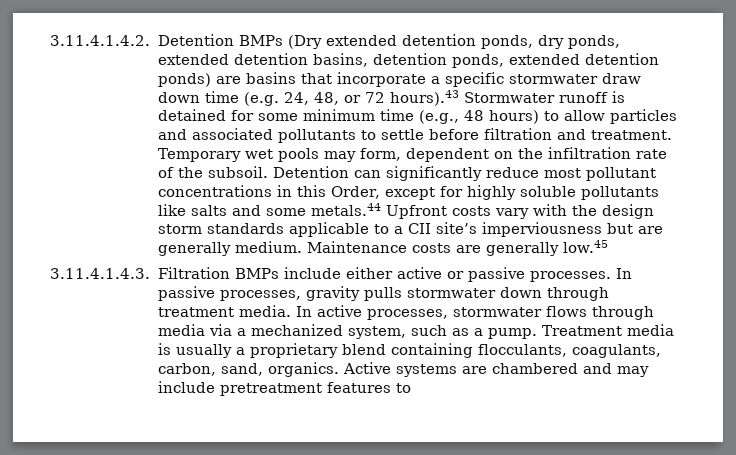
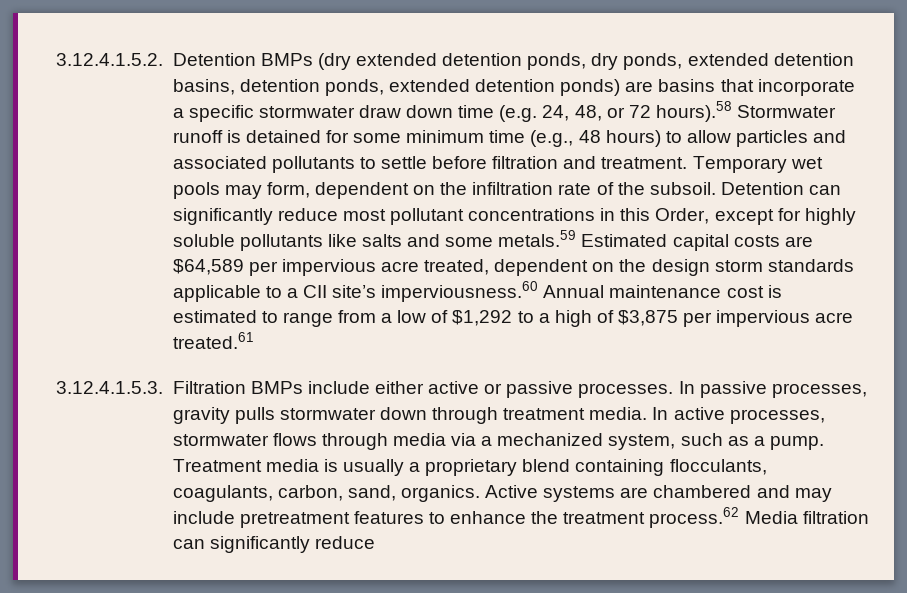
[50,35,150,46] 3.11.4.1.4.2. -> [56,53,163,66] 3.12.4.1.5.2.
[287,35,322,49] (Dry -> [317,53,351,70] (dry
[389,90,459,106] hours).43 -> [655,101,732,122] hours).58
[310,203,567,219] metals.44 Upfront costs vary with -> [498,230,813,251] [172,259,615,276] metals.59 Estimated capital costs are $64,589 per impervious acre treated, dependent on
[481,222,663,237] [157,240,609,256] [50,268,150,279] imperviousness but are generally medium. Maintenance costs are generally low.45 // 3.11.4.1.4.3. -> [381,281,782,302] [172,310,854,327] [172,332,254,349] [56,381,163,394] imperviousness.60 Annual maintenance cost is estimated to range from a low of $1,292 to a high of $3,875 per impervious acre treated.61 // 3.12.4.1.5.3.
(411, 388) none -> [450,507,869,528] [172,536,375,553] enhance the treatment process.62 Media filtration can significantly reduce

